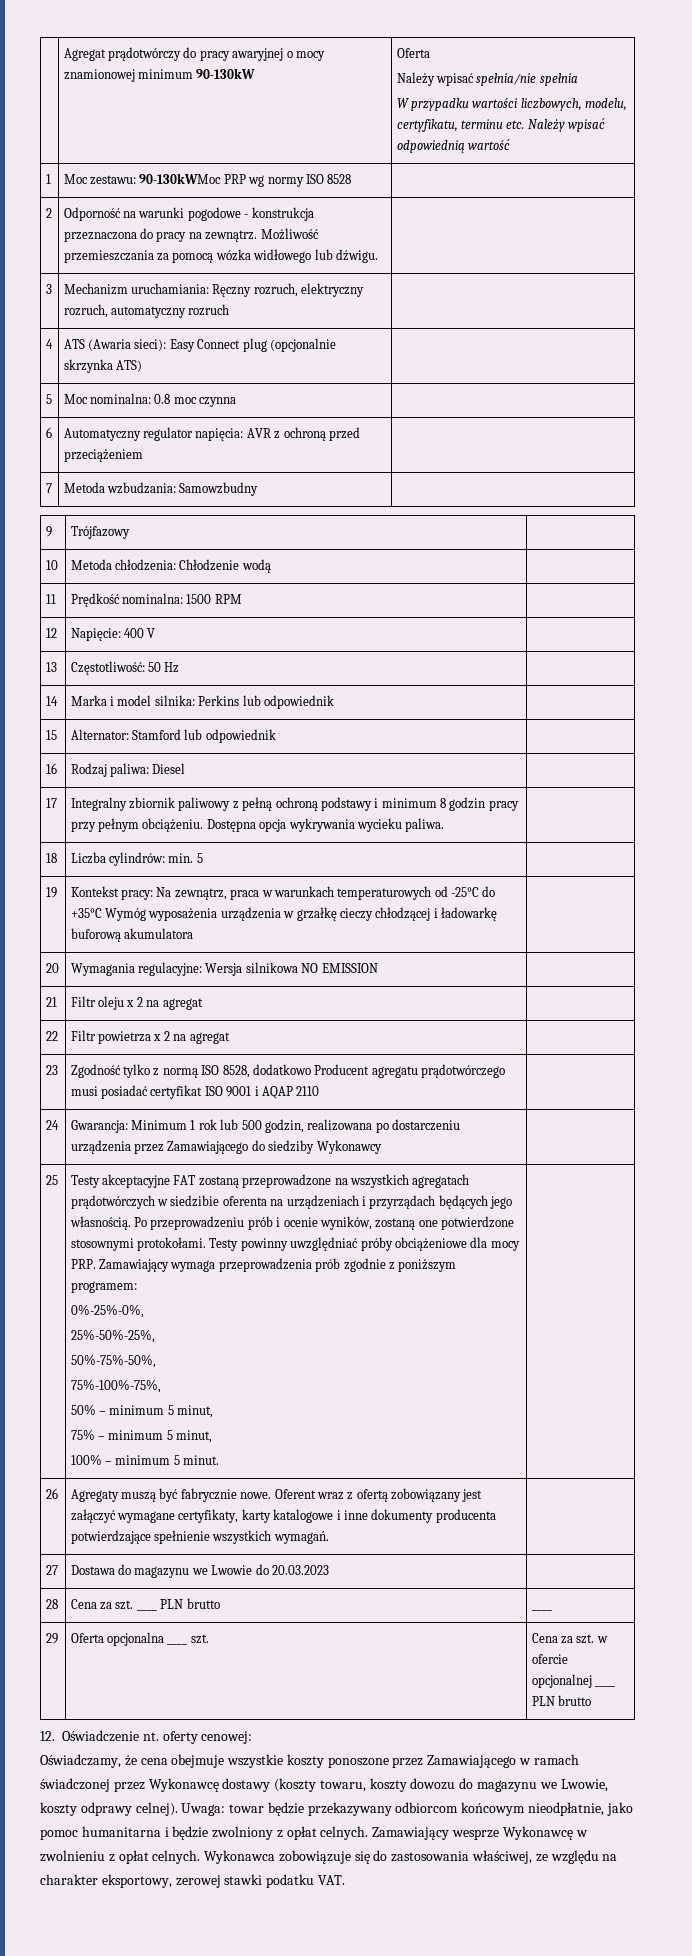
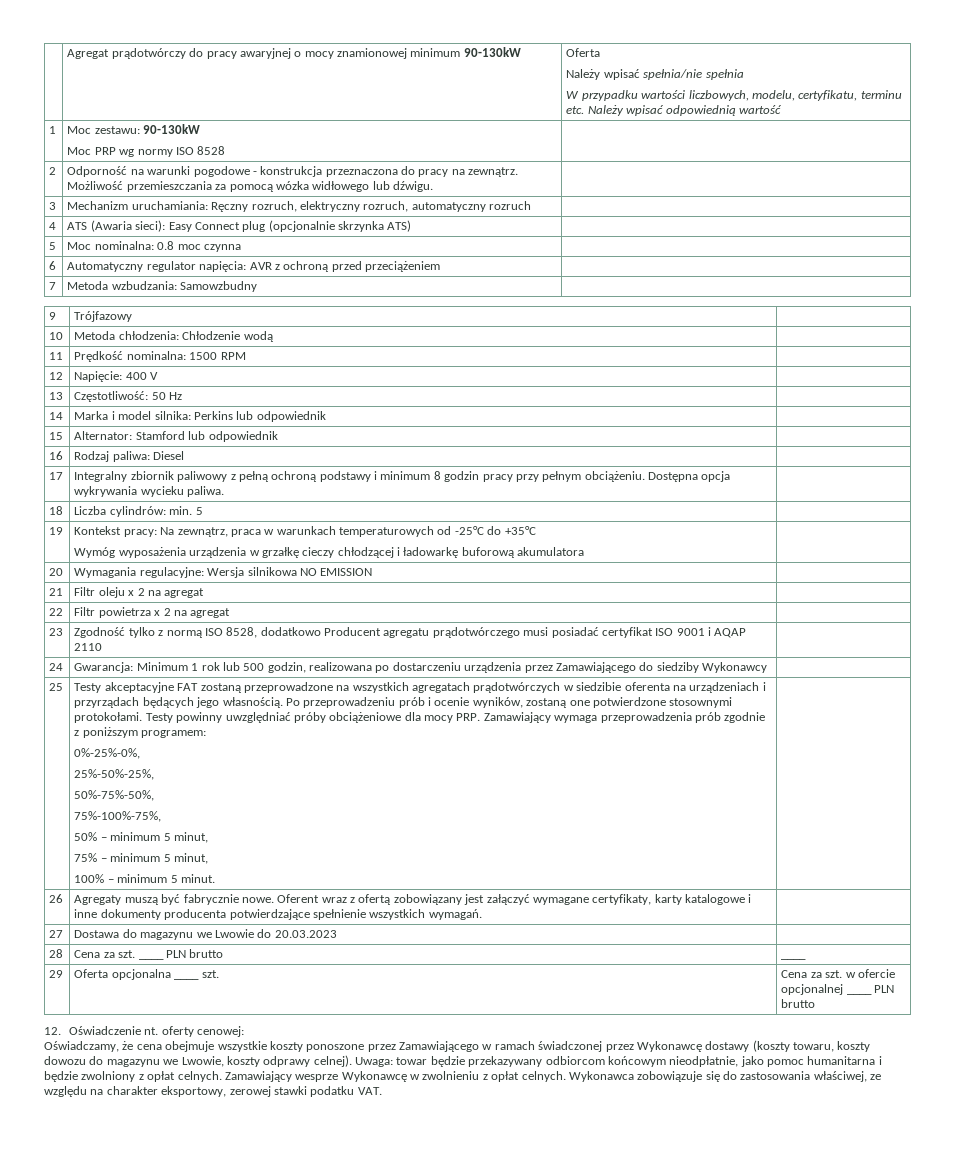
[139,173,222,184] 90-130kWMoc -> [143,124,201,134] [67,147,92,155] 90-130kW // Moc
(102, 913) none -> (536, 530) //

